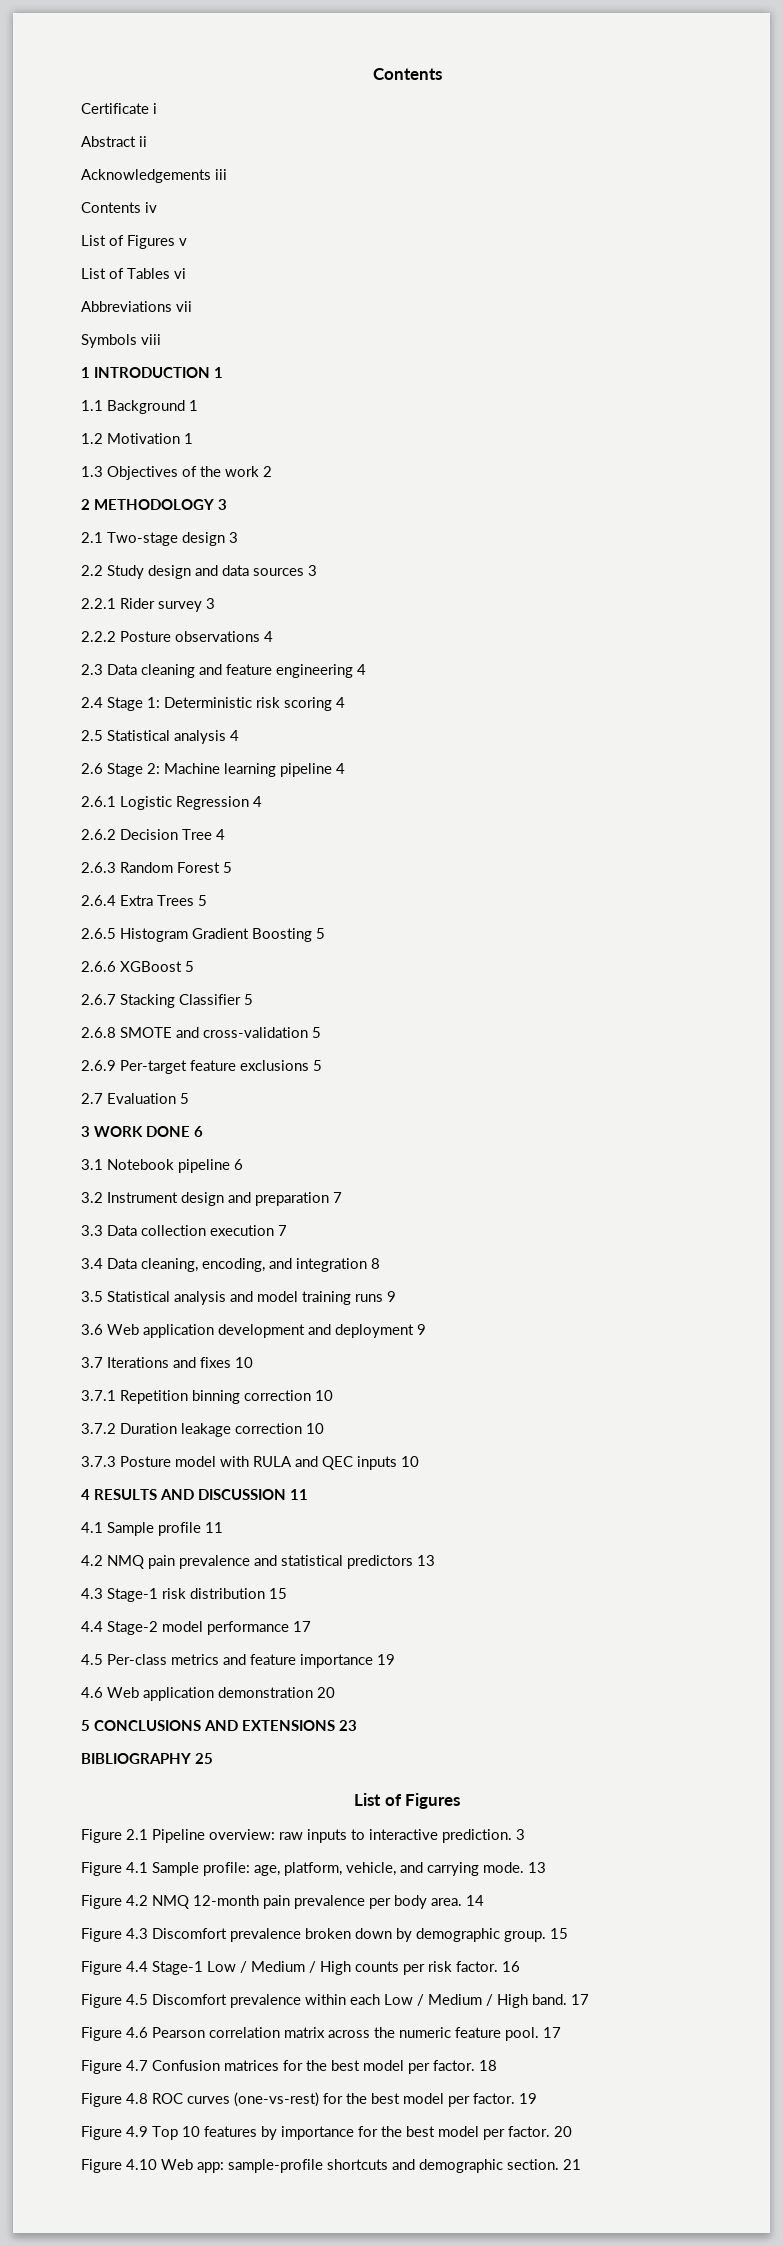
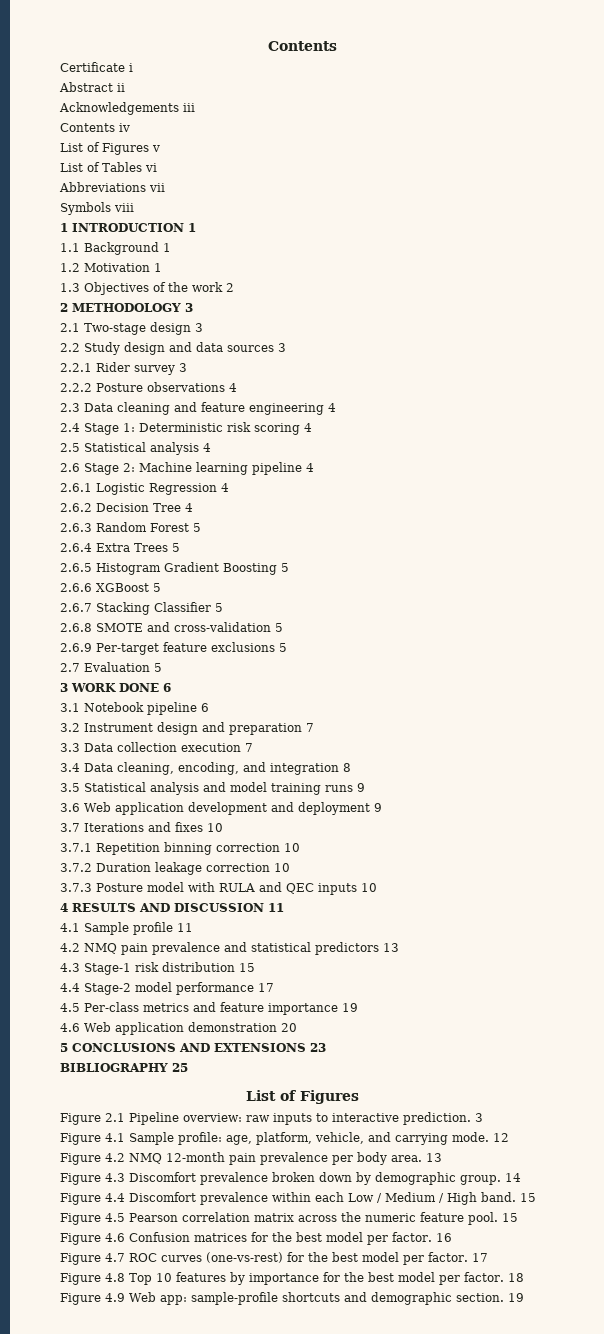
[528,1862,546,1873] 13 -> [493,1133,509,1142] 12
[466,1895,484,1906] 14 -> [426,1153,442,1162] 13
[550,1928,568,1939] 15 -> [505,1173,521,1182] 14
[152,1961,520,1975] [81,1994,148,2008] Stage-1 Low / Medium / High counts per risk factor. 16 // Figure 4.5 -> (125, 1197) none
[571,1994,589,2005] [81,2027,148,2041] 17 // Figure 4.6 -> [520,1193,536,1202] [60,1213,125,1225] 15 // Figure 4.5
[543,2027,561,2038] [81,2060,148,2074] 17 // Figure 4.7 -> [502,1213,518,1222] [60,1233,125,1245] 15 // Figure 4.6
[479,2060,497,2071] [81,2093,148,2107] 18 // Figure 4.8 -> [435,1233,452,1242] [60,1253,125,1265] 16 // Figure 4.7
[519,2093,537,2104] [81,2126,148,2140] 19 // Figure 4.9 -> [471,1253,488,1262] [60,1273,125,1285] 17 // Figure 4.8
[554,2126,572,2137] [81,2159,157,2173] 20 // Figure 4.10 -> [507,1273,524,1282] [60,1293,125,1305] 18 // Figure 4.9
[563,2159,581,2170] 21 -> [508,1293,524,1302] 19

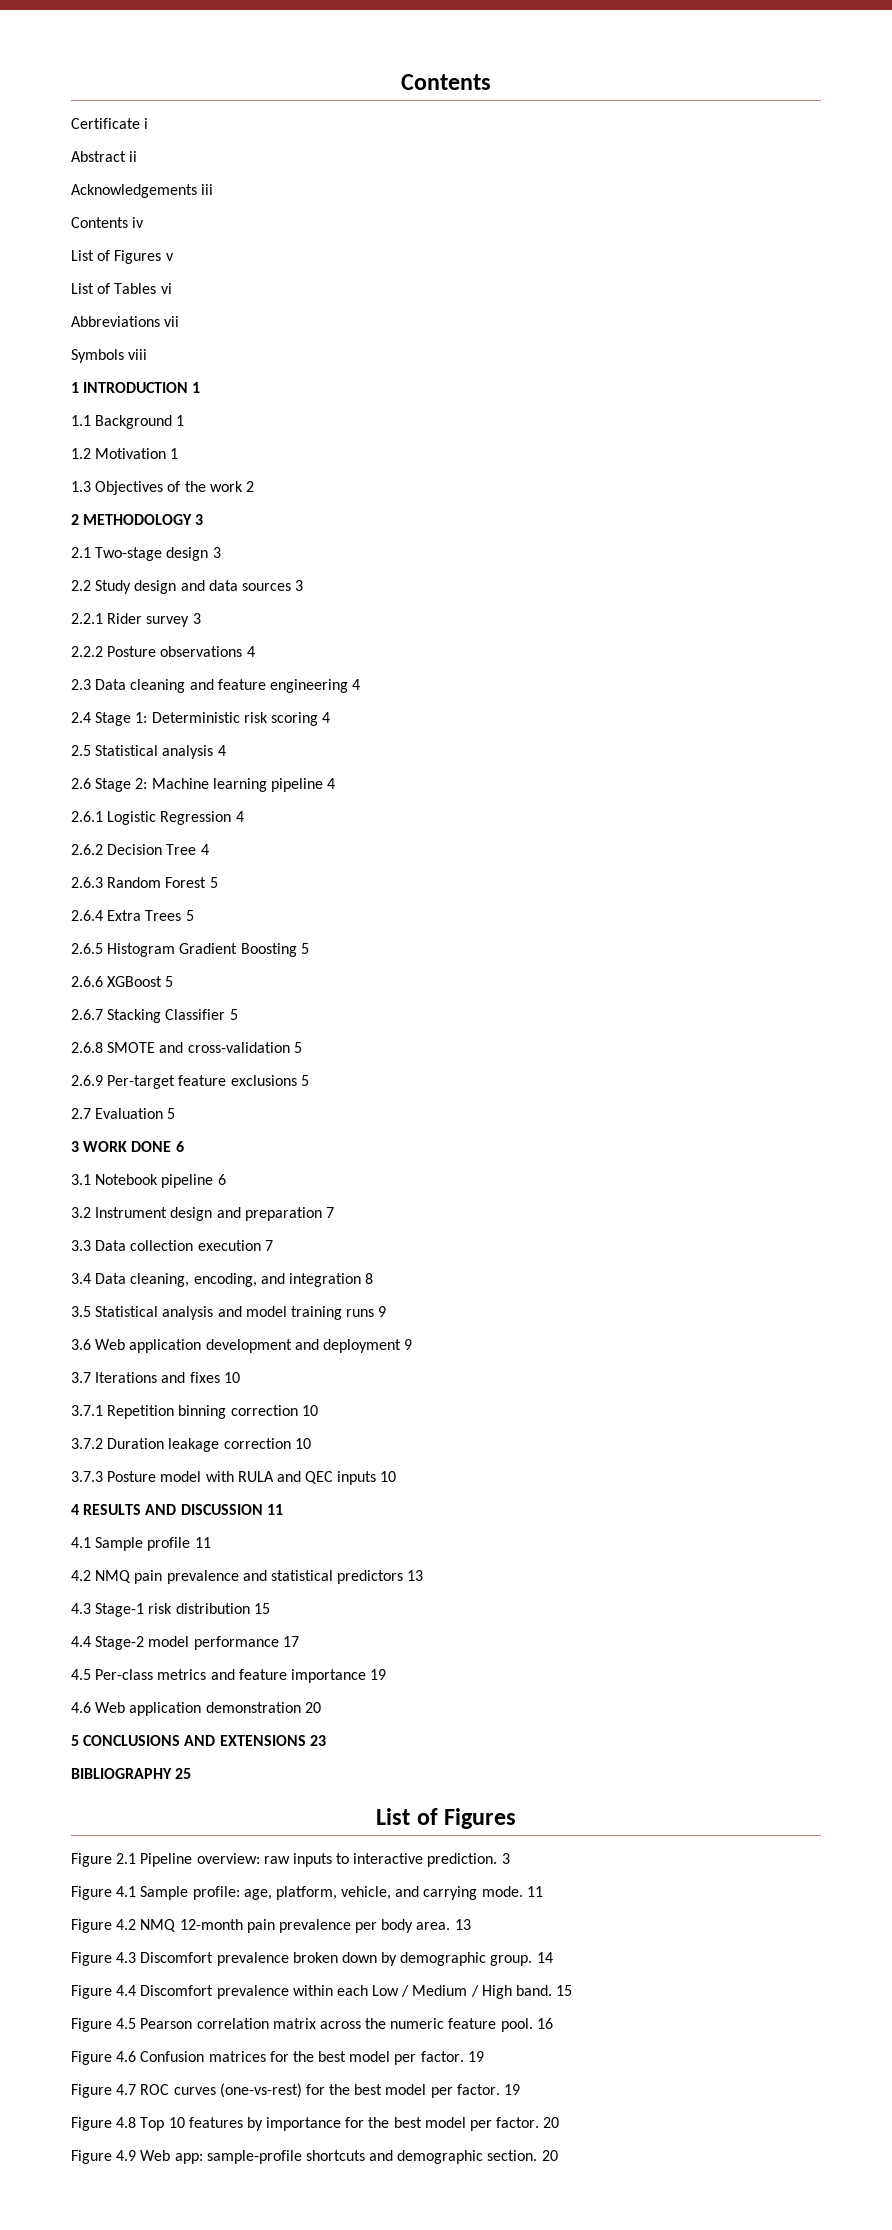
[493,1133,509,1142] 12 -> [526,1886,543,1897] 11
[502,1213,518,1222] 15 -> [536,2018,553,2029] 16
[435,1233,452,1242] 16 -> [467,2051,484,2062] 19
[471,1253,488,1262] 17 -> [504,2084,521,2095] 19
[507,1273,524,1282] 18 -> [543,2117,560,2128] 20
[508,1293,524,1302] 19 -> [541,2150,558,2161] 20

